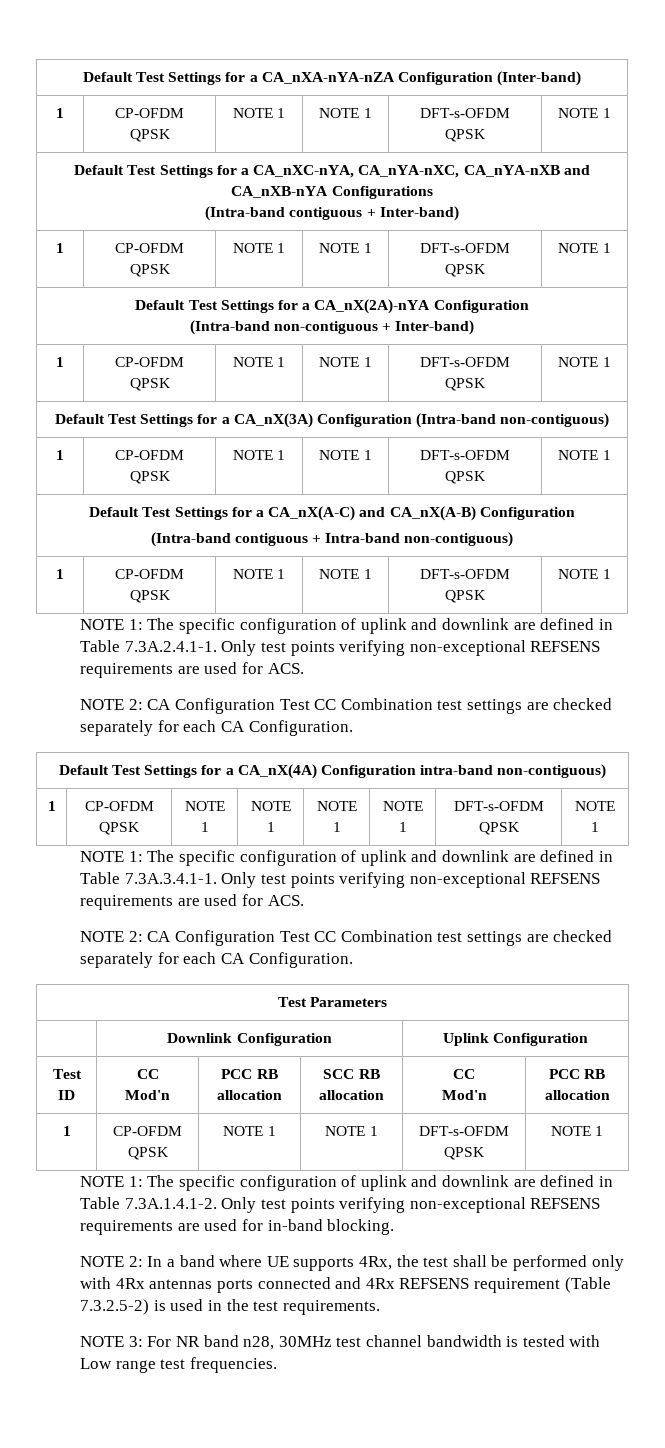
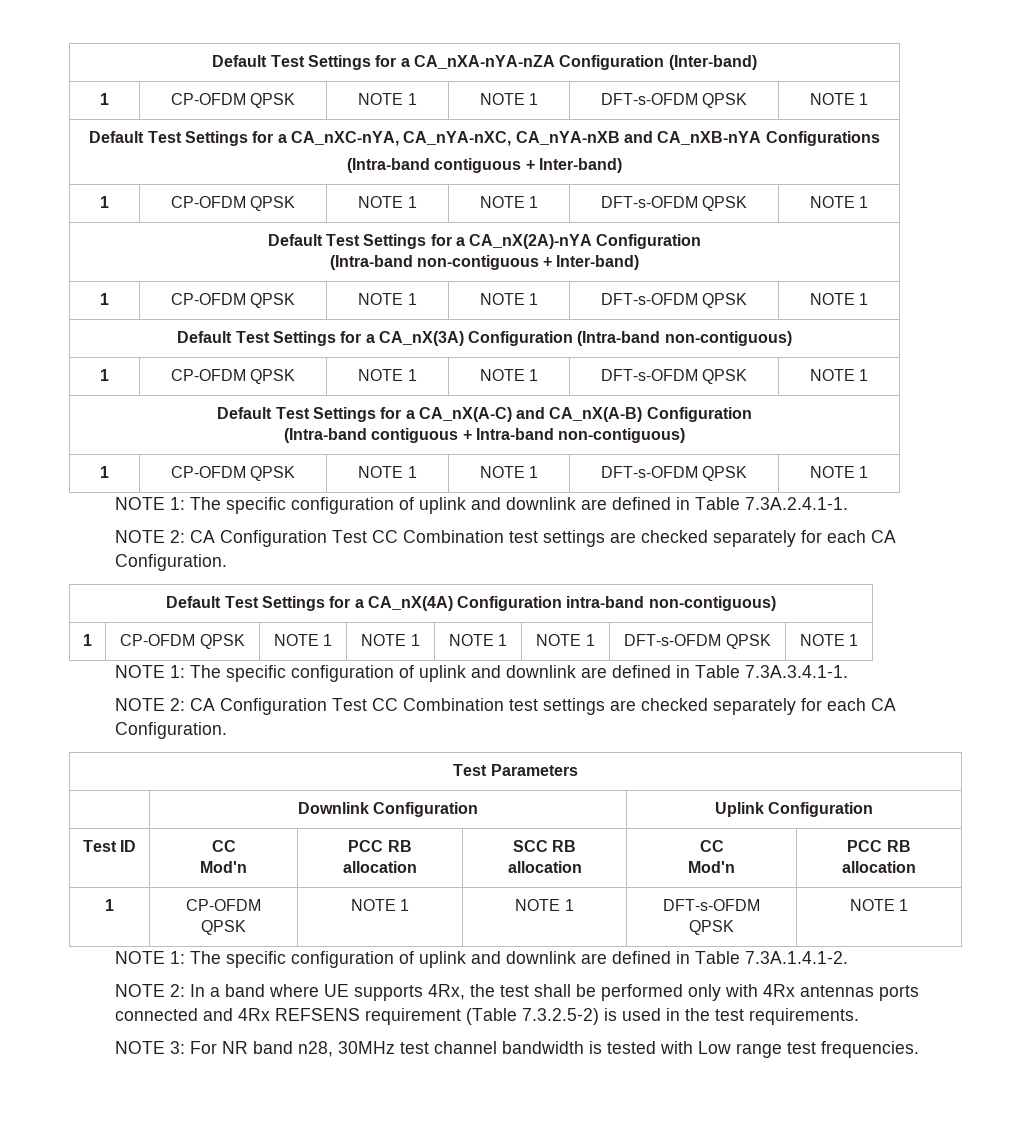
[221,640,601,656] [80,662,304,678] Only test points verifying non-exceptional REFSENS requirements are used for ACS. -> (848, 503) none
[221,872,601,888] [80,894,304,910] Only test points verifying non-exceptional REFSENS requirements are used for ACS. -> (848, 671) none
[221,1197,601,1213] [80,1219,395,1235] Only test points verifying non-exceptional REFSENS requirements are used for in-band blocking. -> (848, 957) none

